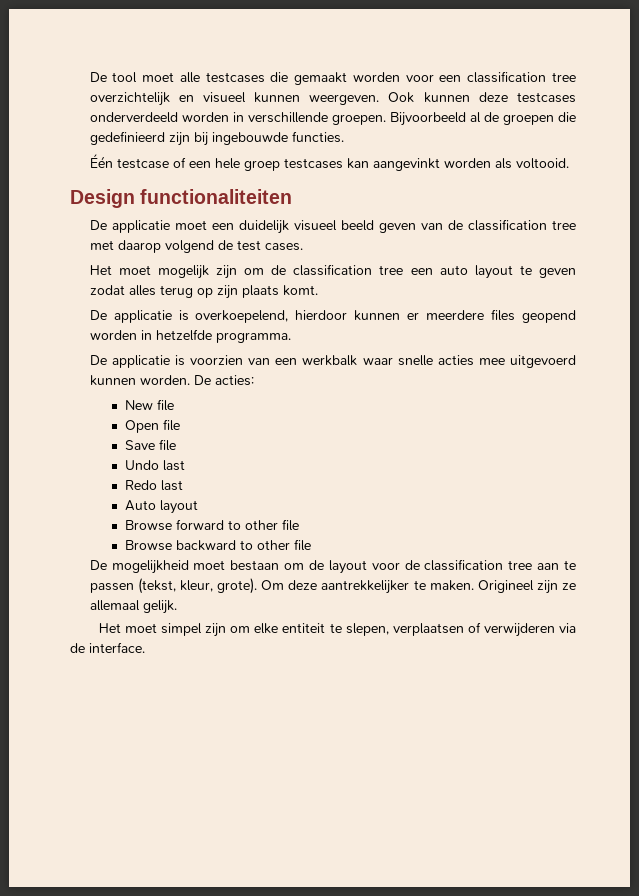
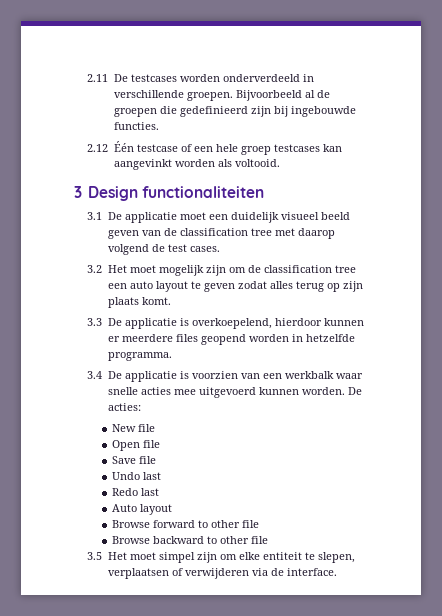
[89,71,576,85] [89,92,576,106] [89,112,229,123] De tool moet alle testcases die gemaakt worden voor een classification tree overzichtelijk en visueel kunnen weergeven. Ook kunnen deze testcases onderverdeeld worden -> [87,74,300,82] 2.11 De testcases worden onderverdeeld
(344, 137) none -> [87,144,109,152] 2.12
(569, 163) none -> [74,186,82,198] 3
(293, 196) none -> [87,212,103,220] 3.1
(303, 247) none -> [87,265,103,273] 3.2
(318, 290) none -> [87,318,103,326] 3.3
(291, 337) none -> [87,371,103,379] 3.4
[89,559,577,574] [89,578,576,594] [89,600,177,614] De mogelijkheid moet bestaan om de layout voor de classification tree aan te passen (tekst, kleur, grote). Om deze aantrekkelijker te maken. Origineel zijn ze allemaal gelijk. // -> [87,552,103,560] 3.5

